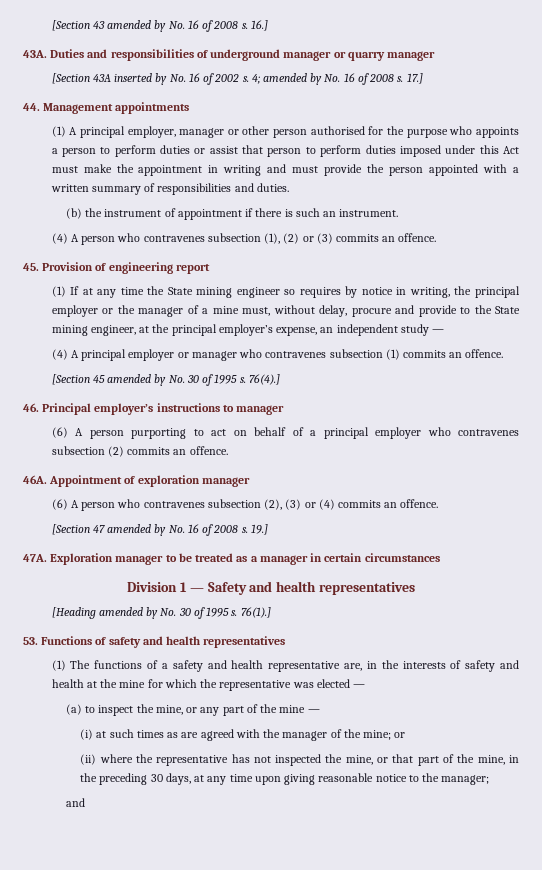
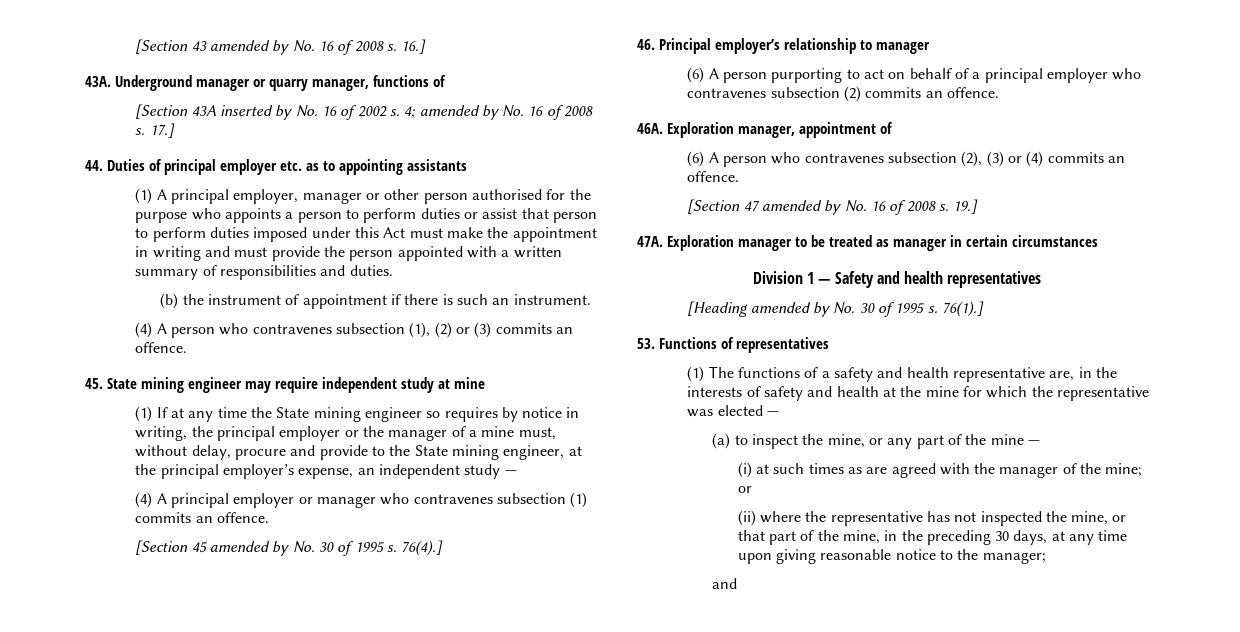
[50,49,436,61] Duties and responsibilities of underground manager or quarry manager -> [115,75,446,91] Underground manager or quarry manager, functions of
[43,102,190,114] Management appointments -> [107,159,467,175] Duties of principal employer etc. as to appointing assistants
[42,262,210,274] Provision of engineering report -> [107,377,485,393] State mining engineer may require independent study at mine
[156,403,220,412] instructions -> [784,38,856,54] relationship
[49,475,250,487] Appointment of exploration manager -> [667,122,893,138] Exploration manager, appointment of
[250,556,258,562] a -> (889, 243) none
[108,636,201,648] safety and health -> (734, 343) none

